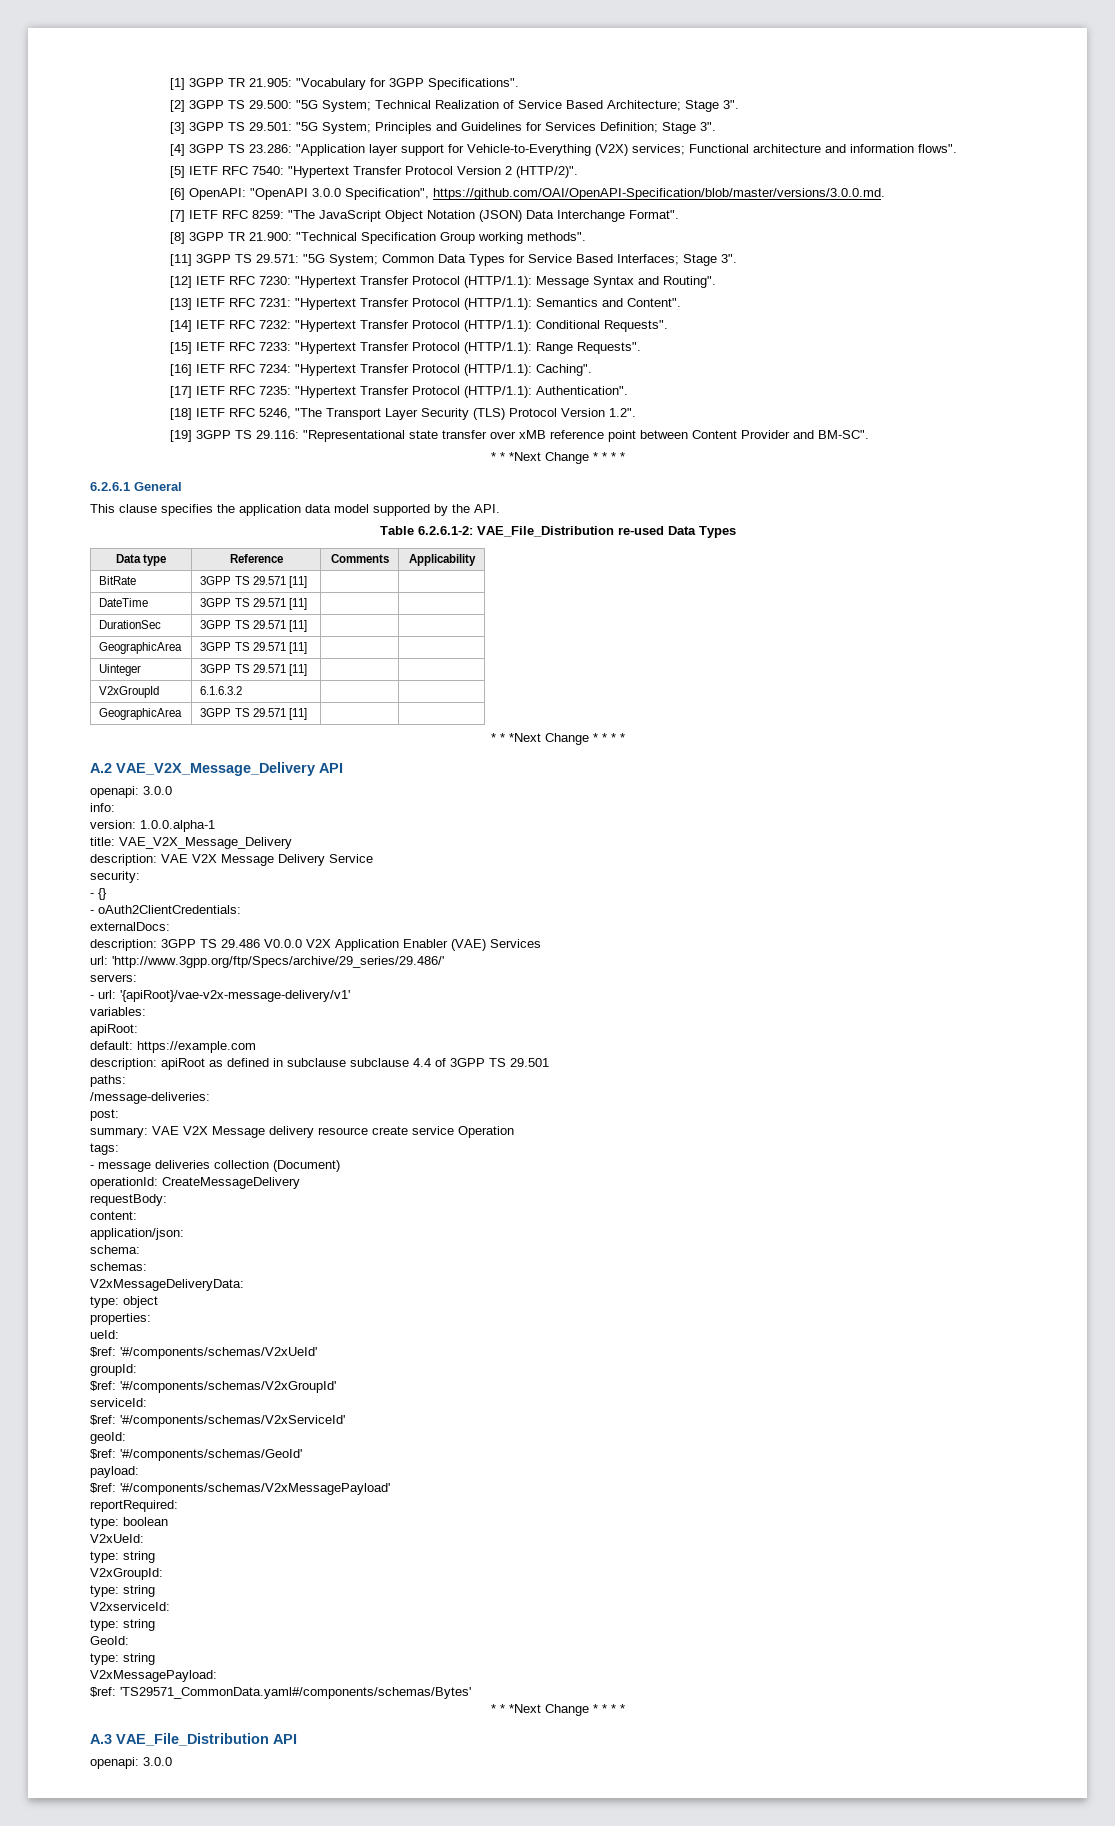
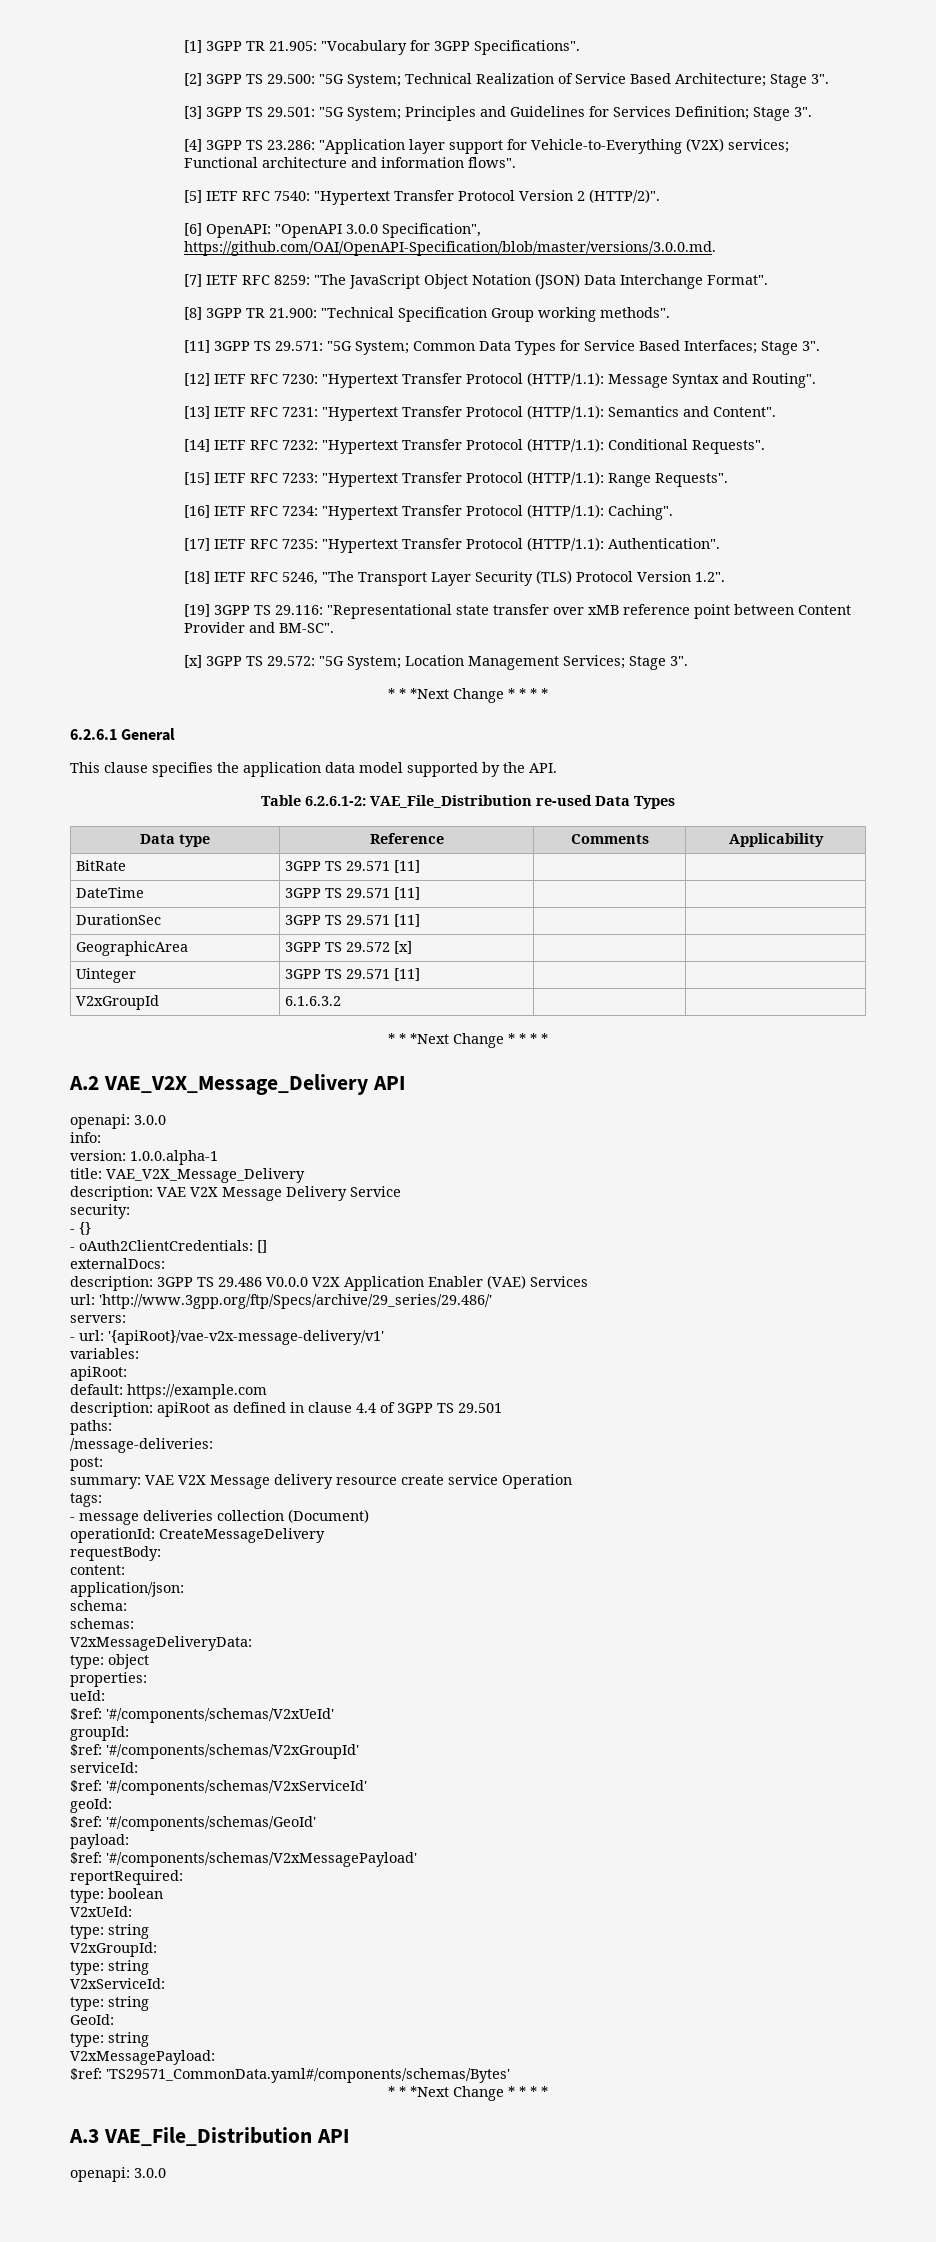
(870, 434) none -> [184,655,689,670] // [x] 3GPP TS 29.572: "5G System; Location Management Services; Stage 3".
[252,642,307,654] 29.571 [11] -> [345,941,412,954] 29.572 [x]
[99,708,183,720] [200,708,307,720] // GeographicArea | 3GPP TS 29.571 [11] | | -> (341, 1001) none
(241, 909) none -> [257,1240,267,1253] []
[287,1058,409,1067] subclause subclause -> [308,1402,352,1413] clause
[90,1602,170,1611] V2xserviceId: -> [70,1978,165,1989] V2xServiceId:

